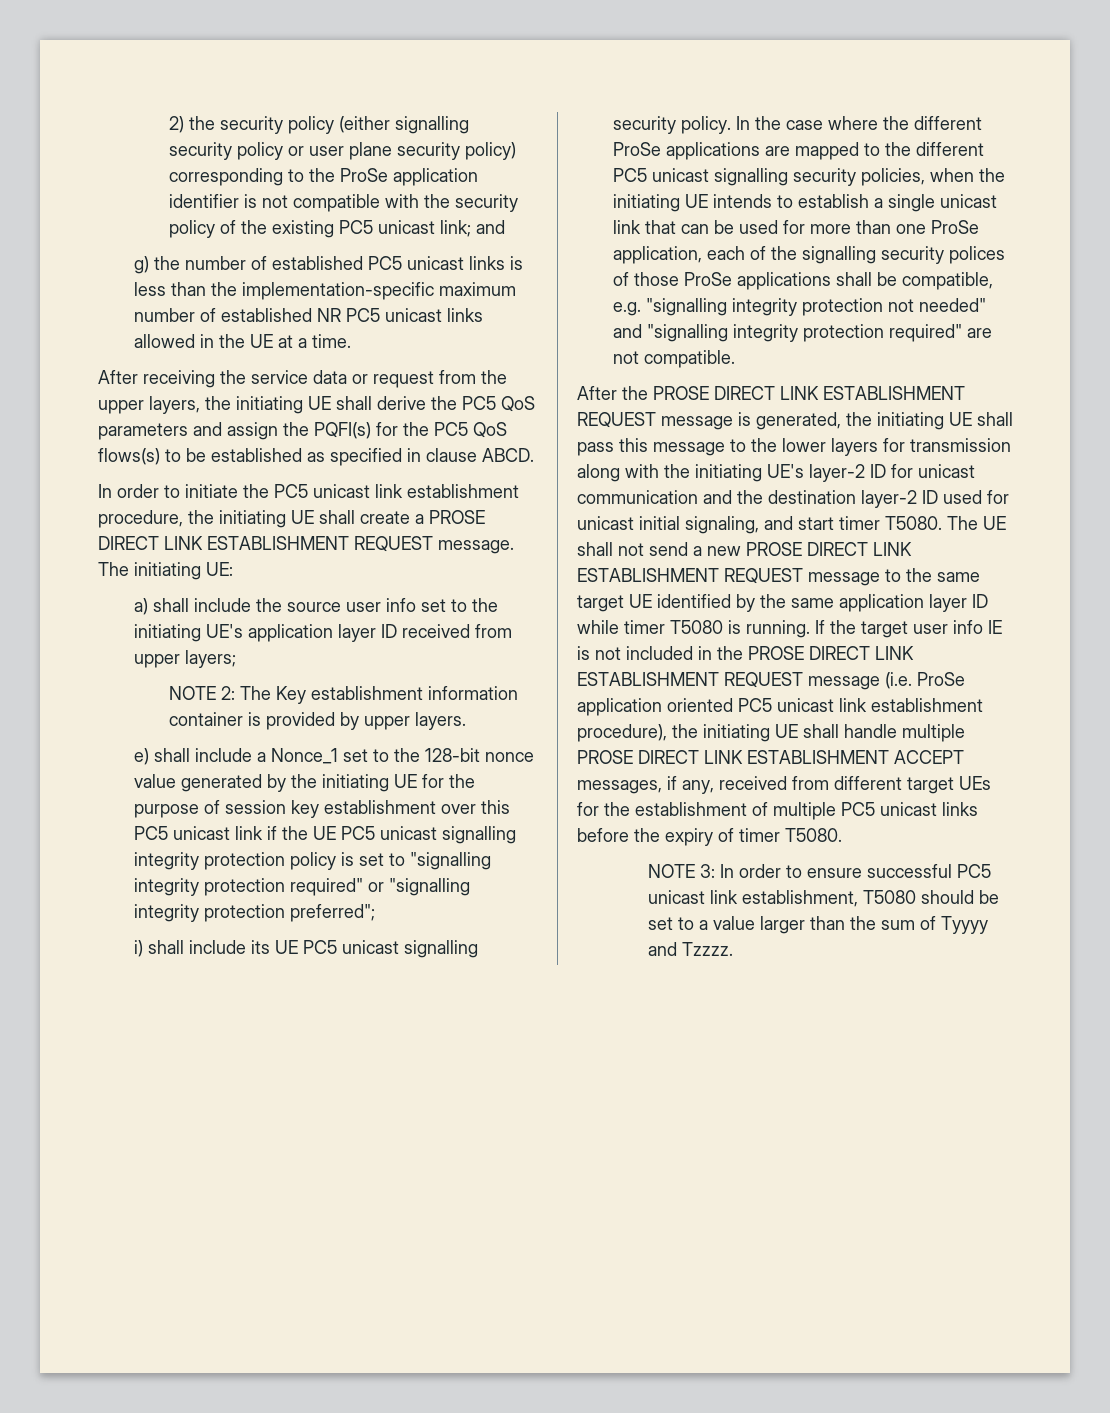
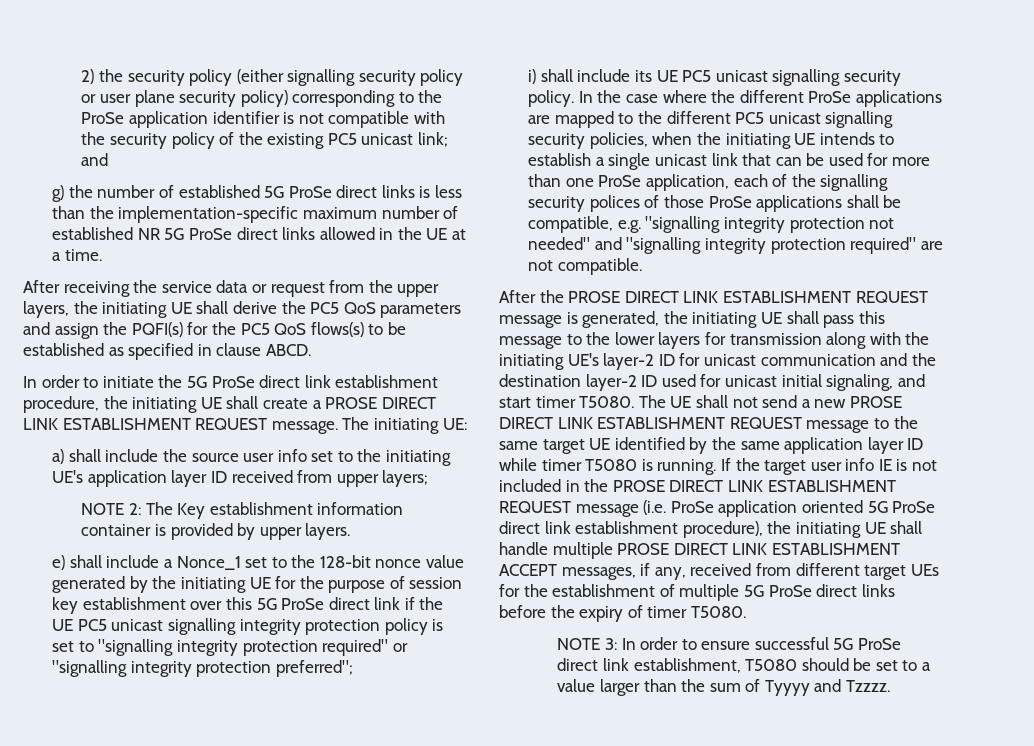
[367,256,464,270] PC5 unicast -> [264,185,378,198] 5G ProSe direct
[345,308,442,322] PC5 unicast -> [164,227,278,240] 5G ProSe direct
[274,484,370,498] PC5 unicast -> [186,375,301,388] 5G ProSe direct
[133,826,230,840] PC5 unicast -> [256,597,370,610] 5G ProSe direct
[738,698,834,712] PC5 unicast -> [867,501,936,513] [499,521,540,534] 5G ProSe direct
[841,802,937,816] PC5 unicast -> [743,584,858,597] 5G ProSe direct
[957,864,992,878] [648,890,706,904] PC5 unicast -> [833,638,902,650] [557,658,599,671] 5G ProSe direct

